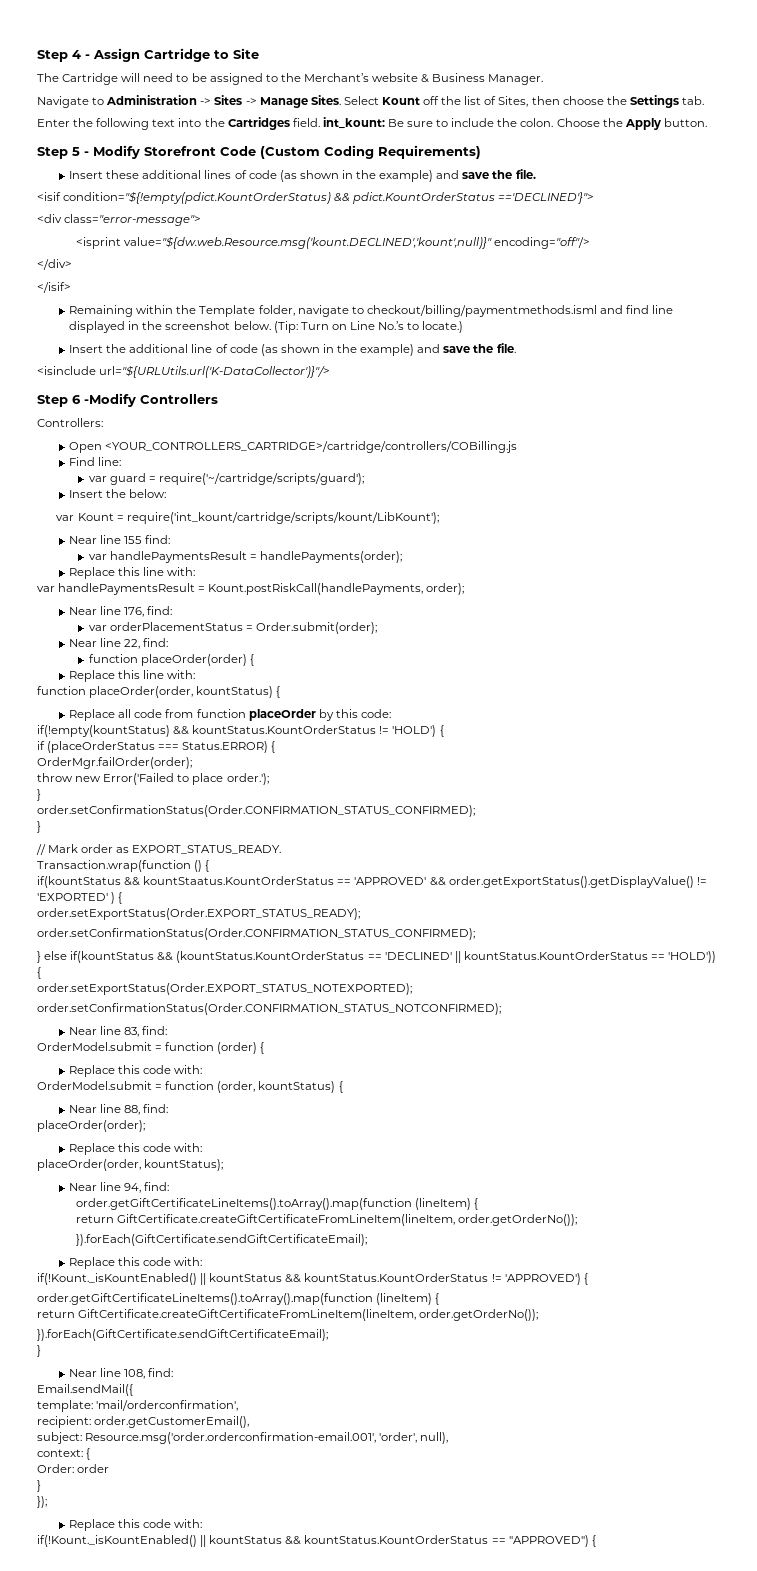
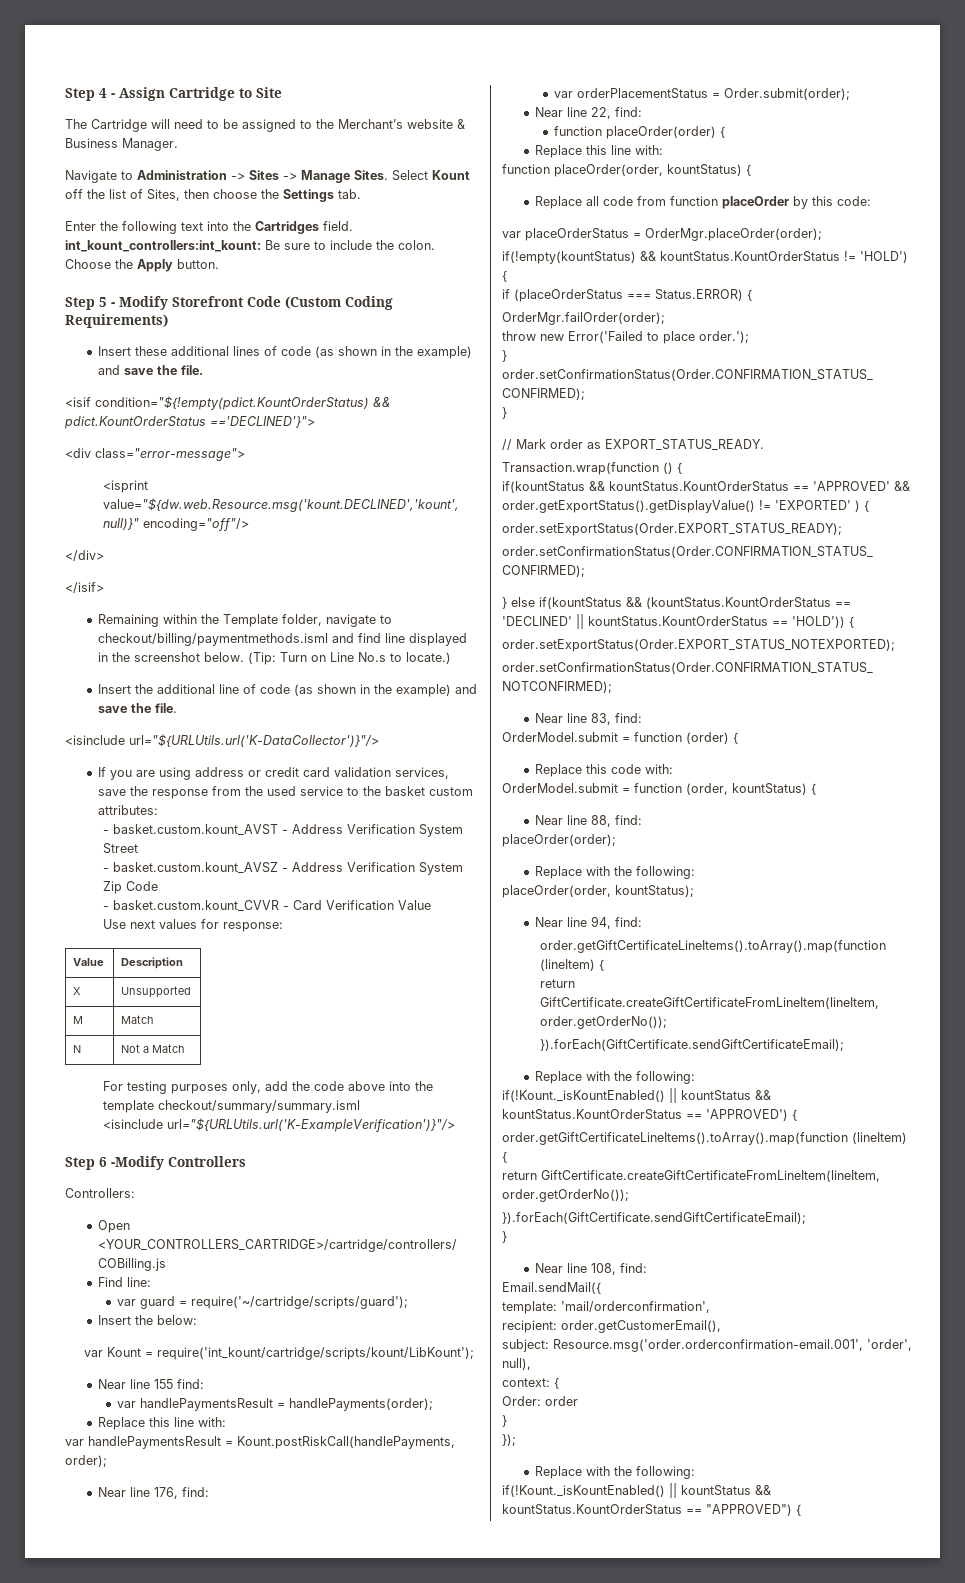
[322,117,385,129] int_kount: -> [65,240,261,252] int_kount_controllers:int_kount:
[378,321,405,330] No.’s -> [357,652,386,662] No.s
(331, 371) none -> [97,767,449,780] [97,786,473,799] [97,805,158,815] [103,824,464,837] [103,843,139,854] [103,862,464,875] [103,881,159,894] [103,900,432,912] [103,919,284,932] [73,958,105,966] [121,957,184,969] [73,987,82,995] [121,986,192,998] [73,1016,84,1024] [121,1015,155,1024] [73,1045,82,1053] [121,1044,186,1053] [103,1081,434,1094] [103,1100,361,1113] [103,1118,456,1132] // If you are using address or credit card validation services, save the response from the used service to the basket custom attributes: // - basket.custom.kount_AVST - Address Verification System Street // - basket.custom.kount_AVSZ - Address Verification System Zip Code // - basket.custom.kount_CVVR - Card Verification Value // Use next values for response: // Value | Description // X | Unsupported // M | Match // N | Not a Match // For testing purposes only, add the code above into the template checkout/summary/summary.isml // <isinclude url="${URLUtils.url('K-ExampleVerification')}"/>
(391, 713) none -> [502,228,822,241] // var placeOrderStatus = OrderMgr.placeOrder(order);
[143,876,335,885] kountStaatus.KountOrderStatus -> [609,481,789,492] kountStatus.KountOrderStatus
[118,1143,203,1152] this code with: -> [585,866,695,879] with the following:
[118,1257,203,1266] [37,1273,502,1285] this code with: // if(!Kount._isKountEnabled() || kountStatus && kountStatus.KountOrderStatus != -> [585,1071,695,1084] [502,1088,771,1103] [502,1109,702,1120] with the following: // if(!Kount._isKountEnabled() || kountStatus && kountStatus.KountOrderStatus ==
[118,1519,203,1528] this code with: -> [585,1466,695,1479] with the following:

